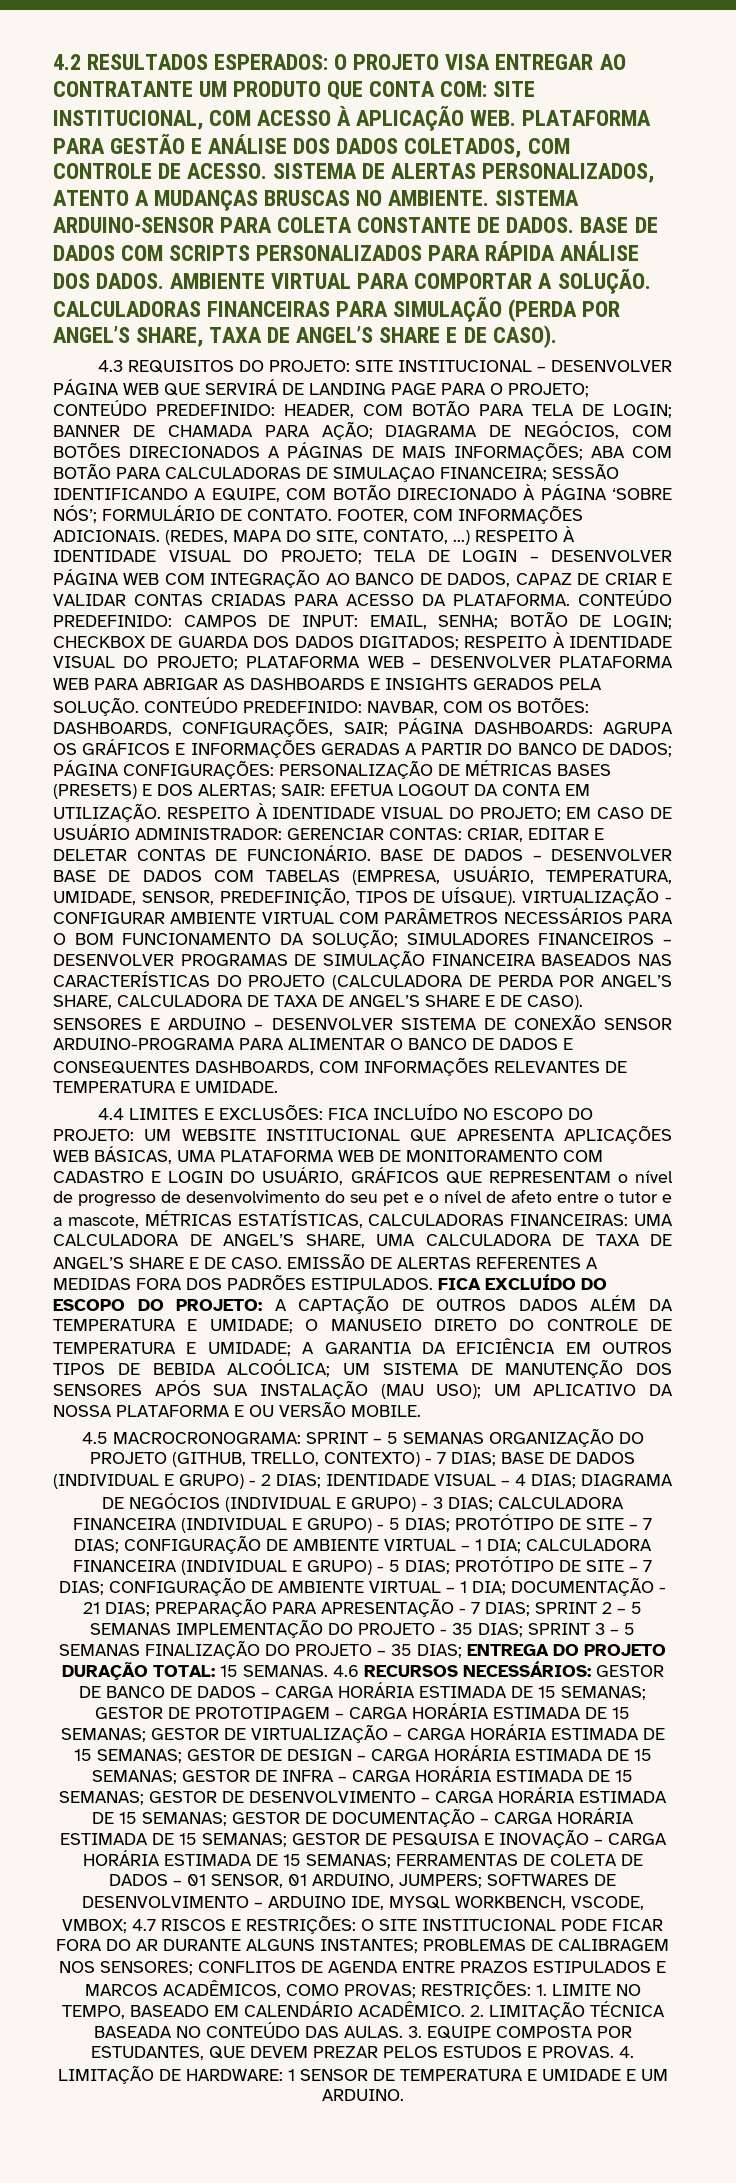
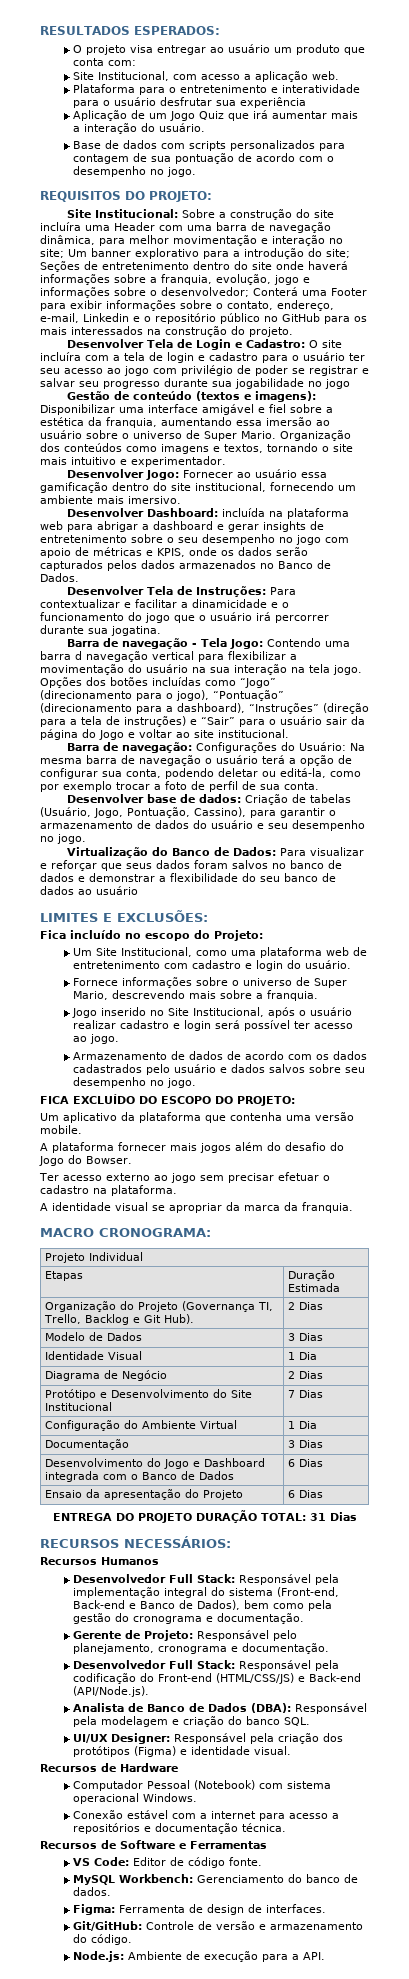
[53,54,81,70] 4.2 -> (40, 30) none
[334,54,626,70] [53,81,536,100] [53,105,652,131] [53,133,570,158] [53,163,655,183] [53,190,580,211] [53,217,658,233] [53,241,640,261] [53,268,651,294] [53,296,621,322] [53,325,557,348] [97,360,672,373] [53,379,589,397] [53,400,672,418] [53,421,672,440] [53,442,672,461] [53,463,619,482] [53,484,672,502] [53,505,583,524] [53,526,575,545] [53,550,672,564] [53,569,672,588] [53,590,672,606] [53,611,672,629] [53,632,672,650] [53,656,673,670] [53,678,602,690] [53,697,589,716] [53,718,673,737] [53,739,672,758] [53,760,611,779] [53,784,590,799] [53,803,673,822] [53,824,604,842] [53,845,672,861] [53,866,672,885] [53,887,672,906] [53,908,673,924] [53,929,672,948] [53,950,673,969] [53,971,672,990] [53,995,583,1010] [53,1014,672,1030] [53,1038,573,1050] [53,1057,627,1076] [53,1081,278,1093] [97,1104,593,1120] [53,1125,672,1144] [53,1146,603,1164] [53,1167,673,1185] [53,1189,672,1207] [53,1210,673,1228] [53,1234,672,1248] [53,1253,598,1269] [53,1274,433,1290] O PROJETO VISA ENTREGAR AO CONTRATANTE UM PRODUTO QUE CONTA COM: SITE INSTITUCIONAL, COM ACESSO À APLICAÇÃO WEB. PLATAFORMA PARA GESTÃO E ANÁLISE DOS DADOS COLETADOS, COM CONTROLE DE ACESSO. SISTEMA DE ALERTAS PERSONALIZADOS, ATENTO A MUDANÇAS BRUSCAS NO AMBIENTE. SISTEMA ARDUINO-SENSOR PARA COLETA CONSTANTE DE DADOS. BASE DE DADOS COM SCRIPTS PERSONALIZADOS PARA RÁPIDA ANÁLISE DOS DADOS. AMBIENTE VIRTUAL PARA COMPORTAR A SOLUÇÃO. CALCULADORAS FINANCEIRAS PARA SIMULAÇÃO (PERDA POR ANGEL’S SHARE, TAXA DE ANGEL’S SHARE E DE CASO). // 4.3 REQUISITOS DO PROJETO: SITE INSTITUCIONAL – DESENVOLVER PÁGINA WEB QUE SERVIRÁ DE LANDING PAGE PARA O PROJETO; CONTEÚDO PREDEFINIDO: HEADER, COM BOTÃO PARA TELA DE LOGIN; BANNER DE CHAMADA PARA AÇÃO; DIAGRAMA DE NEGÓCIOS, COM BOTÕES DIRECIONADOS A PÁGINAS DE MAIS INFORMAÇÕES; ABA COM BOTÃO PARA CALCULADORAS DE SIMULAÇAO FINANCEIRA; SESSÃO IDENTIFICANDO A EQUIPE, COM BOTÃO DIRECIONADO À PÁGINA ‘SOBRE NÓS’; FORMULÁRIO DE CONTATO. FOOTER, COM INFORMAÇÕES ADICIONAIS. (REDES, MAPA DO SITE, CONTATO, ...) RESPEITO À IDENTIDADE VISUAL DO PROJETO; TELA DE LOGIN – DESENVOLVER PÁGINA WEB COM INTEGRAÇÃO AO BANCO DE DADOS, CAPAZ DE CRIAR E VALIDAR CONTAS CRIADAS PARA ACESSO DA PLATAFORMA. CONTEÚDO PREDEFINIDO: CAMPOS DE INPUT: EMAIL, SENHA; BOTÃO DE LOGIN; CHECKBOX DE GUARDA DOS DADOS DIGITADOS; RESPEITO À IDENTIDADE VISUAL DO PROJETO; PLATAFORMA WEB – DESENVOLVER PLATAFORMA WEB PARA ABRIGAR AS DASHBOARDS E INSIGHTS GERADOS PELA SOLUÇÃO. CONTEÚDO PREDEFINIDO: NAVBAR, COM OS BOTÕES: DASHBOARDS, CONFIGURAÇÕES, SAIR; PÁGINA DASHBOARDS: AGRUPA OS GRÁFICOS E INFORMAÇÕES GERADAS A PARTIR DO BANCO DE DADOS; PÁGINA CONFIGURAÇÕES: PERSONALIZAÇÃO DE MÉTRICAS BASES (PRESETS) E DOS ALERTAS; SAIR: EFETUA LOGOUT DA CONTA EM UTILIZAÇÃO. RESPEITO À IDENTIDADE VISUAL DO PROJETO; EM CASO DE USUÁRIO ADMINISTRADOR: GERENCIAR CONTAS: CRIAR, EDITAR E DELETAR CONTAS DE FUNCIONÁRIO. BASE DE DADOS – DESENVOLVER BASE DE DADOS COM TABELAS (EMPRESA, USUÁRIO, TEMPERATURA, UMIDADE, SENSOR, PREDEFINIÇÃO, TIPOS DE UÍSQUE). VIRTUALIZAÇÃO - CONFIGURAR AMBIENTE VIRTUAL COM PARÂMETROS NECESSÁRIOS PARA O BOM FUNCIONAMENTO DA SOLUÇÃO; SIMULADORES FINANCEIROS – DESENVOLVER PROGRAMAS DE SIMULAÇÃO FINANCEIRA BASEADOS NAS CARACTERÍSTICAS DO PROJETO (CALCULADORA DE PERDA POR ANGEL’S SHARE, CALCULADORA DE TAXA DE ANGEL’S SHARE E DE CASO). SENSORES E ARDUINO – DESENVOLVER SISTEMA DE CONEXÃO SENSOR ARDUINO-PROGRAMA PARA ALIMENTAR O BANCO DE DADOS E CONSEQUENTES DASHBOARDS, COM INFORMAÇÕES RELEVANTES DE TEMPERATURA E UMIDADE. // 4.4 LIMITES E EXCLUSÕES: FICA INCLUÍDO NO ESCOPO DO PROJETO: UM WEBSITE INSTITUCIONAL QUE APRESENTA APLICAÇÕES WEB BÁSICAS, UMA PLATAFORMA WEB DE MONITORAMENTO COM CADASTRO E LOGIN DO USUÁRIO, GRÁFICOS QUE REPRESENTAM o nível de progresso de desenvolvimento do seu pet e o nível de afeto entre o tutor e a mascote, MÉTRICAS ESTATÍSTICAS, CALCULADORAS FINANCEIRAS: UMA CALCULADORA DE ANGEL’S SHARE, UMA CALCULADORA DE TAXA DE ANGEL’S SHARE E DE CASO. EMISSÃO DE ALERTAS REFERENTES A MEDIDAS FORA DOS PADRÕES ESTIPULADOS. -> [73,44,366,55] [73,58,137,66] [73,71,340,82] [73,84,361,95] [73,97,307,108] [73,110,359,121] [73,123,206,134] [73,140,346,151] [73,153,335,164] [73,166,197,177] [40,191,212,202] [67,209,335,220] [40,222,331,233] [40,235,343,246] [40,248,350,259] [40,261,348,272] [40,274,310,285] [40,287,367,298] [40,300,334,311] [40,313,367,324] [40,326,293,337] [67,339,343,350] [40,352,365,363] [40,365,369,376] [40,378,350,389] [67,391,317,402] [40,404,333,415] [40,417,330,428] [40,430,351,441] [40,443,353,454] [40,456,226,467] [67,469,328,480] [40,482,356,493] [40,495,181,504] [67,508,350,519] [40,521,324,532] [40,534,349,545] [40,547,308,558] [40,560,331,571] [40,573,79,582] [67,586,297,597] [40,599,289,608] [40,612,329,623] [40,625,161,636] [67,638,351,649] [40,651,297,662] [40,664,362,675] [40,677,276,688] [40,690,284,701] [40,703,369,714] [40,716,365,727] [40,729,289,740] [67,742,366,753] [40,755,352,766] [40,768,361,779] [40,781,319,792] [67,794,352,805] [40,807,336,818] [40,820,365,831] [40,834,86,844] [67,847,365,858] [40,860,342,871] [40,873,336,882] [40,886,138,895] [40,910,208,922] [40,930,263,941] [73,947,368,958] [73,960,352,971] [73,977,348,988] [73,990,319,1001] [72,1007,353,1018] [73,1020,354,1031] [73,1034,120,1044] [73,1051,368,1060] [73,1064,366,1075] [73,1077,197,1088] // O projeto visa entregar ao usuário um produto que conta com: // Site Institucional, com acesso a aplicação web. // Plataforma para o entretenimento e interatividade para o usuário desfrutar sua experiência // Aplicação de um Jogo Quiz que irá aumentar mais a interação do usuário. // Base de dados com scripts personalizados para contagem de sua pontuação de acordo com o desempenho no jogo. // REQUISITOS DO PROJETO: // Site Institucional: Sobre a construção do site incluíra uma Header com uma barra de navegação dinâmica, para melhor movimentação e interação no site; Um banner explorativo para a introdução do site; Seções de entretenimento dentro do site onde haverá informações sobre a franquia, evolução, jogo e informações sobre o desenvolvedor; Conterá uma Footer para exibir informações sobre o contato, endereço, e-mail, Linkedin e o repositório público no GitHub para os mais interessados na construção do projeto. // Desenvolver Tela de Login e Cadastro: O site incluíra com a tela de login e cadastro para o usuário ter seu acesso ao jogo com privilégio de poder se registrar e salvar seu progresso durante sua jogabilidade no jogo // Gestão de conteúdo (textos e imagens): Disponibilizar uma interface amigável e fiel sobre a estética da franquia, aumentando essa imersão ao usuário sobre o universo de Super Mario. Organização dos conteúdos como imagens e textos, tornando o site mais intuitivo e experimentador. // Desenvolver Jogo: Fornecer ao usuário essa gamificação dentro do site institucional, fornecendo um ambiente mais imersivo. // Desenvolver Dashboard: incluída na plataforma web para abrigar a dashboard e gerar insights de entretenimento sobre o seu desempenho no jogo com apoio de métricas e KPIS, onde os dados serão capturados pelos dados armazenados no Banco de Dados. // Desenvolver Tela de Instruções: Para contextualizar e facilitar a dinamicidade e o funcionamento do jogo que o usuário irá percorrer durante sua jogatina. // Barra de navegação - Tela Jogo: Contendo uma barra d navegação vertical para flexibilizar a movimentação do usuário na sua interação na tela jogo. Opções dos botões incluídas como “Jogo” (direcionamento para o jogo), “Pontuação” (direcionamento para a dashboard), “Instruções” (direção para a tela de instruções) e “Sair” para o usuário sair da página do Jogo e voltar ao site institucional. // Barra de navegação: Configurações do Usuário: Na mesma barra de navegação o usuário terá a opção de configurar sua conta, podendo deletar ou editá-la, como por exemplo trocar a foto de perfil de sua conta. // Desenvolver base de dados: Criação de tabelas (Usuário, Jogo, Pontuação, Cassino), para garantir o armazenamento de dados do usuário e seu desempenho no jogo. // Virtualização do Banco de Dados: Para visualizar e reforçar que seus dados foram salvos no banco de dados e demonstrar a flexibilidade do seu banco de dados ao usuário // LIMITES E EXCLUSÕES: // Fica incluído no escopo do Projeto: // Um Site Institucional, como uma plataforma web de entretenimento com cadastro e login do usuário. // Fornece informações sobre o universo de Super Mario, descrevendo mais sobre a franquia. // Jogo inserido no Site Institucional, após o usuário realizar cadastro e login será possível ter acesso ao jogo. // Armazenamento de dados de acordo com os dados cadastrados pelo usuário e dados salvos sobre seu desempenho no jogo. //
[274,1295,673,1314] [53,1319,672,1333] [53,1338,672,1356] [53,1359,672,1378] [53,1380,673,1399] [53,1401,421,1417] [81,1428,644,1447] [90,1452,635,1467] [53,1474,673,1489] [102,1493,624,1512] [73,1514,652,1533] [74,1535,652,1554] [73,1556,652,1575] [59,1577,666,1596] [83,1598,642,1617] [90,1619,635,1638] [59,1640,462,1659] A CAPTAÇÃO DE OUTROS DADOS ALÉM DA TEMPERATURA E UMIDADE; O MANUSEIO DIRETO DO CONTROLE DE TEMPERATURA E UMIDADE; A GARANTIA DA EFICIÊNCIA EM OUTROS TIPOS DE BEBIDA ALCOÓLICA; UM SISTEMA DE MANUTENÇÃO DOS SENSORES APÓS SUA INSTALAÇÃO (MAU USO); UM APLICATIVO DA NOSSA PLATAFORMA E OU VERSÃO MOBILE. // 4.5 MACROCRONOGRAMA: SPRINT – 5 SEMANAS ORGANIZAÇÃO DO PROJETO (GITHUB, TRELLO, CONTEXTO) - 7 DIAS; BASE DE DADOS (INDIVIDUAL E GRUPO) - 2 DIAS; IDENTIDADE VISUAL – 4 DIAS; DIAGRAMA DE NEGÓCIOS (INDIVIDUAL E GRUPO) - 3 DIAS; CALCULADORA FINANCEIRA (INDIVIDUAL E GRUPO) - 5 DIAS; PROTÓTIPO DE SITE – 7 DIAS; CONFIGURAÇÃO DE AMBIENTE VIRTUAL – 1 DIA; CALCULADORA FINANCEIRA (INDIVIDUAL E GRUPO) - 5 DIAS; PROTÓTIPO DE SITE – 7 DIAS; CONFIGURAÇÃO DE AMBIENTE VIRTUAL – 1 DIA; DOCUMENTAÇÃO - 21 DIAS; PREPARAÇÃO PARA APRESENTAÇÃO - 7 DIAS; SPRINT 2 – 5 SEMANAS IMPLEMENTAÇÃO DO PROJETO - 35 DIAS; SPRINT 3 – 5 SEMANAS FINALIZAÇÃO DO PROJETO – 35 DIAS; -> [40,1112,354,1123] [40,1125,82,1134] [40,1142,344,1153] [39,1155,132,1166] [39,1172,330,1183] [40,1185,177,1196] [40,1202,353,1213] [40,1228,211,1237] [44,1252,143,1263] [44,1271,83,1281] [287,1270,335,1281] [287,1283,340,1292] [44,1301,273,1312] [43,1314,194,1325] [287,1302,323,1310] [44,1332,142,1341] [287,1333,323,1341] [44,1351,142,1360] [287,1352,317,1360] [44,1370,167,1381] [287,1371,323,1379] [44,1389,252,1400] [44,1402,112,1411] [287,1390,323,1398] [44,1420,237,1431] [287,1421,317,1429] [44,1439,129,1450] [287,1440,323,1448] [44,1458,265,1469] [44,1471,234,1482] [287,1459,323,1467] [44,1489,243,1500] [287,1490,323,1498] // Um aplicativo da plataforma que contenha uma versão mobile. // A plataforma fornecer mais jogos além do desafio do Jogo do Bowser. // Ter acesso externo ao jogo sem precisar efetuar o cadastro na plataforma. // A identidade visual se apropriar da marca da franquia. // MACRO CRONOGRAMA: // Projeto Individual // Etapas | Duração Estimada // Organização do Projeto (Governança TI, Trello, Backlog e Git Hub). | 2 Dias // Modelo de Dados | 3 Dias // Identidade Visual | 1 Dia // Diagrama de Negócio | 2 Dias // Protótipo e Desenvolvimento do Site Institucional | 7 Dias // Configuração do Ambiente Virtual | 1 Dia // Documentação | 3 Dias // Desenvolvimento do Jogo e Dashboard integrada com o Banco de Dados | 6 Dias // Ensaio da apresentação do Projeto | 6 Dias //
[219,1665,359,1677] 15 SEMANAS. 4.6 -> [309,1512,357,1521] 31 Dias //
[595,1665,664,1677] [79,1682,646,1700] [95,1703,630,1719] [60,1724,665,1743] [73,1745,652,1763] [92,1766,633,1784] [59,1787,667,1805] [92,1808,634,1827] [59,1829,667,1848] [82,1850,643,1868] [109,1874,616,1888] [81,1896,644,1910] [62,1915,663,1934] [56,1939,669,1953] [59,1961,666,1975] [84,1980,641,1999] [61,2001,665,2020] [93,2022,632,2039] [91,2046,634,2060] [57,2065,668,2084] [321,2089,404,2101] GESTOR DE BANCO DE DADOS – CARGA HORÁRIA ESTIMADA DE 15 SEMANAS; GESTOR DE PROTOTIPAGEM – CARGA HORÁRIA ESTIMADA DE 15 SEMANAS; GESTOR DE VIRTUALIZAÇÃO – CARGA HORÁRIA ESTIMADA DE 15 SEMANAS; GESTOR DE DESIGN – CARGA HORÁRIA ESTIMADA DE 15 SEMANAS; GESTOR DE INFRA – CARGA HORÁRIA ESTIMADA DE 15 SEMANAS; GESTOR DE DESENVOLVIMENTO – CARGA HORÁRIA ESTIMADA DE 15 SEMANAS; GESTOR DE DOCUMENTAÇÃO – CARGA HORÁRIA ESTIMADA DE 15 SEMANAS; GESTOR DE PESQUISA E INOVAÇÃO – CARGA HORÁRIA ESTIMADA DE 15 SEMANAS; FERRAMENTAS DE COLETA DE DADOS – 01 SENSOR, 01 ARDUINO, JUMPERS; SOFTWARES DE DESENVOLVIMENTO – ARDUINO IDE, MYSQL WORKBENCH, VSCODE, VMBOX; 4.7 RISCOS E RESTRIÇÕES: O SITE INSTITUCIONAL PODE FICAR FORA DO AR DURANTE ALGUNS INSTANTES; PROBLEMAS DE CALIBRAGEM NOS SENSORES; CONFLITOS DE AGENDA ENTRE PRAZOS ESTIPULADOS E MARCOS ACADÊMICOS, COMO PROVAS; RESTRIÇÕES: 1. LIMITE NO TEMPO, BASEADO EM CALENDÁRIO ACADÊMICO. 2. LIMITAÇÃO TÉCNICA BASEADA NO CONTEÚDO DAS AULAS. 3. EQUIPE COMPOSTA POR ESTUDANTES, QUE DEVEM PREZAR PELOS ESTUDOS E PROVAS. 4. LIMITAÇÃO DE HARDWARE: 1 SENSOR DE TEMPERATURA E UMIDADE E UM ARDUINO. -> [40,1557,159,1565] [73,1574,340,1585] [73,1587,340,1598] [73,1600,333,1611] [73,1613,305,1624] [73,1630,298,1641] [73,1643,330,1654] [73,1660,340,1671] [73,1673,362,1684] [73,1686,150,1697] [73,1703,368,1714] [73,1716,311,1727] [73,1733,344,1744] [73,1746,292,1757] [40,1763,178,1772] [73,1780,332,1791] [73,1793,198,1804] [73,1810,340,1821] [73,1823,287,1834] [40,1840,267,1849] [73,1857,263,1868] [73,1874,359,1885] [73,1887,112,1896] [73,1904,327,1915] [73,1921,364,1931] [73,1934,133,1945] [73,1951,326,1962] // Recursos Humanos // Desenvolvedor Full Stack: Responsável pela implementação integral do sistema (Front-end, Back-end e Banco de Dados), bem como pela gestão do cronograma e documentação. // Gerente de Projeto: Responsável pelo planejamento, cronograma e documentação. // Desenvolvedor Full Stack: Responsável pela codificação do Front-end (HTML/CSS/JS) e Back-end (API/Node.js). // Analista de Banco de Dados (DBA): Responsável pela modelagem e criação do banco SQL. // UI/UX Designer: Responsável pela criação dos protótipos (Figma) e identidade visual. // Recursos de Hardware // Computador Pessoal (Notebook) com sistema operacional Windows. // Conexão estável com a internet para acesso a repositórios e documentação técnica. // Recursos de Software e Ferramentas // VS Code: Editor de código fonte. // MySQL Workbench: Gerenciamento do banco de dados. // Figma: Ferramenta de design de interfaces. // Git/GitHub: Controle de versão e armazenamento do código. // Node.js: Ambiente de execução para a API.

